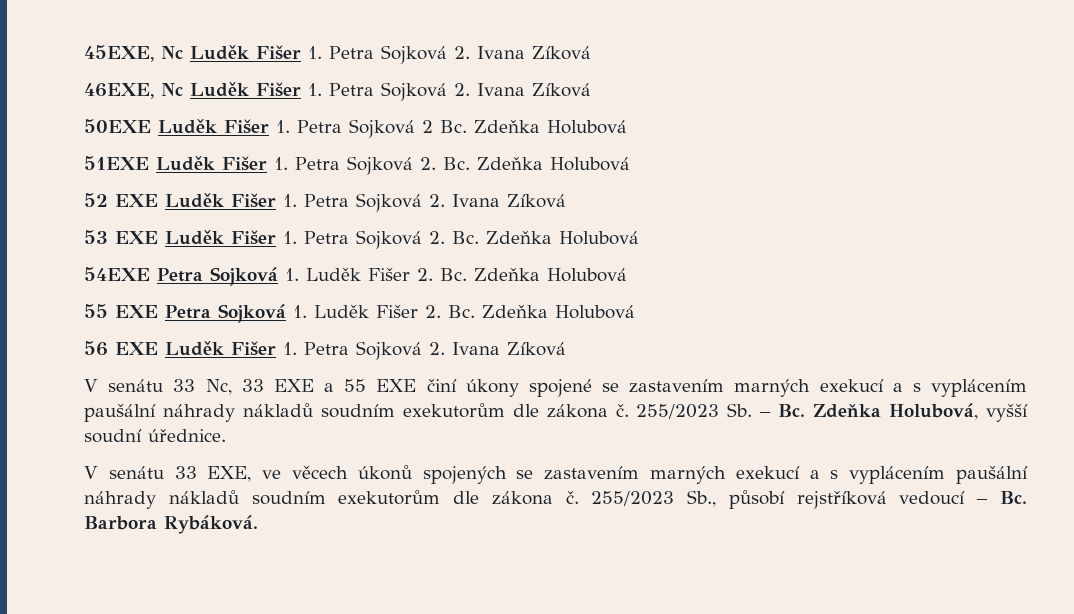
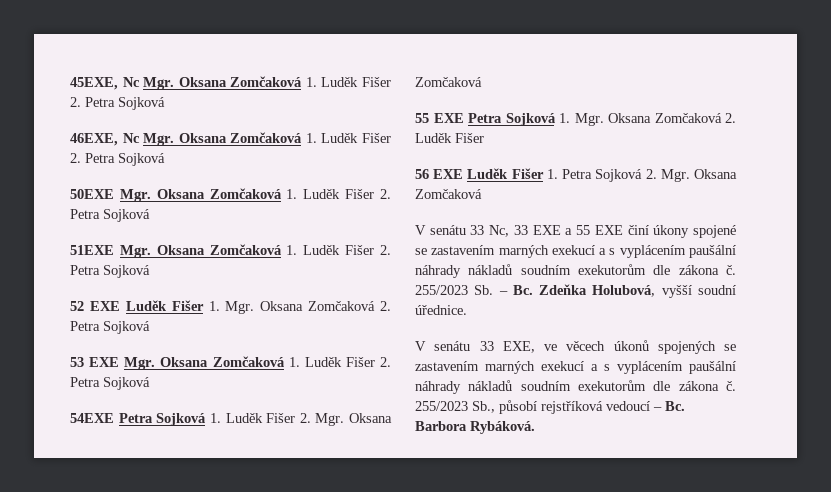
[190,45,591,64] Luděk Fišer 1. Petra Sojková 2. Ivana Zíková -> [143,76,391,90] [70,97,165,110] Mgr. Oksana Zomčaková 1. Luděk Fišer 2. Petra Sojková
[190,82,591,101] [84,119,627,138] [84,156,630,175] Luděk Fišer 1. Petra Sojková 2. Ivana Zíková // 50EXE Luděk Fišer 1. Petra Sojková 2 Bc. Zdeňka Holubová // 51EXE Luděk Fišer 1. Petra Sojková 2. Bc. Zdeňka Holubová -> [143,132,391,146] [70,153,165,166] [70,188,391,202] [70,209,150,222] [70,244,391,258] [70,265,150,278] Mgr. Oksana Zomčaková 1. Luděk Fišer 2. Petra Sojková // 50EXE Mgr. Oksana Zomčaková 1. Luděk Fišer 2. Petra Sojková // 51EXE Mgr. Oksana Zomčaková 1. Luděk Fišer 2. Petra Sojková
[304,193,566,212] Petra Sojková 2. Ivana Zíková -> [225,301,391,314] [70,321,150,334] Mgr. Oksana Zomčaková 2. Petra Sojková
[165,230,639,249] Luděk Fišer 1. Petra Sojková 2. Bc. Zdeňka Holubová -> [124,356,391,370] [70,377,150,390] Mgr. Oksana Zomčaková 1. Luděk Fišer 2. Petra Sojková
[440,267,627,282] Bc. Zdeňka Holubová -> [315,413,392,426] [415,77,482,87] Mgr. Oksana Zomčaková
[314,304,635,319] Luděk Fišer 2. Bc. Zdeňka Holubová -> [574,113,736,126] [415,133,484,143] Mgr. Oksana Zomčaková 2. Luděk Fišer
[452,342,566,356] Ivana Zíková -> [660,169,737,182] [415,189,482,199] Mgr. Oksana Zomčaková

